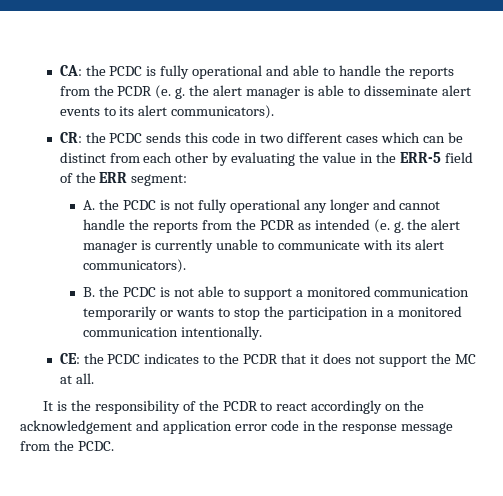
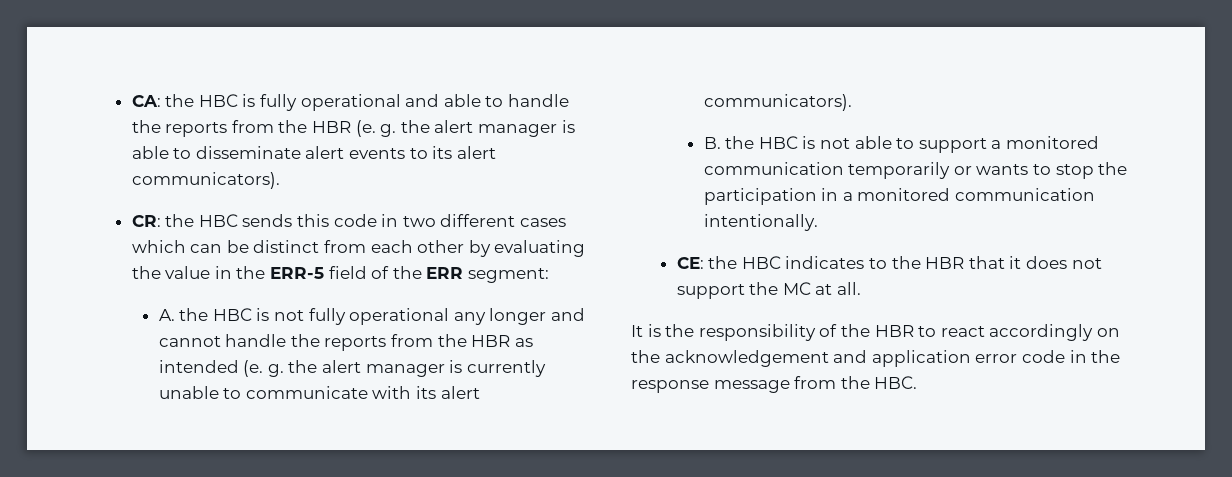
[109,66,143,76] PCDC -> [198,94,238,107] HBC
[117,86,153,96] PCDR -> [312,121,352,133] HBR
[109,133,143,143] PCDC -> [198,214,238,227] HBC
[123,200,157,210] PCDC -> [212,308,252,321] HBC
[259,220,295,230] PCDR -> [471,335,511,347] HBR
[123,287,157,297] PCDC -> [758,136,798,149] HBC
[107,354,141,364] PCDC -> [741,256,781,269] HBC
[243,354,279,364] PCDR -> [925,257,965,269] HBR
[222,401,258,411] PCDR -> [874,325,914,337] HBR
[77,441,114,451] PCDC. -> [874,376,918,389] HBC.

